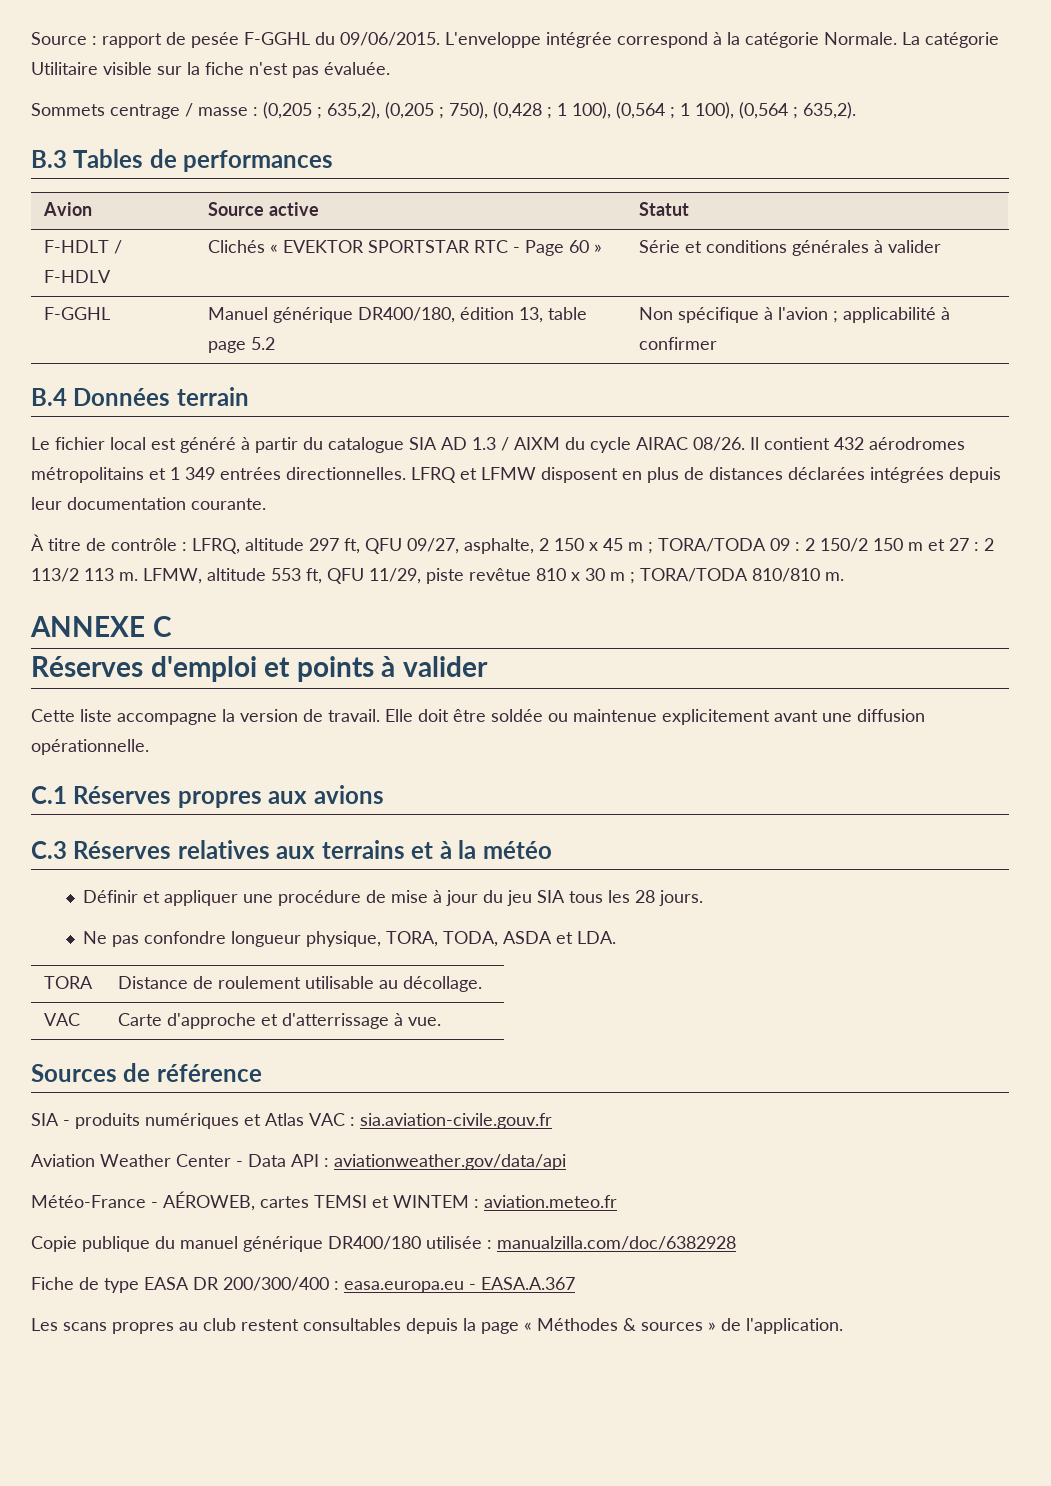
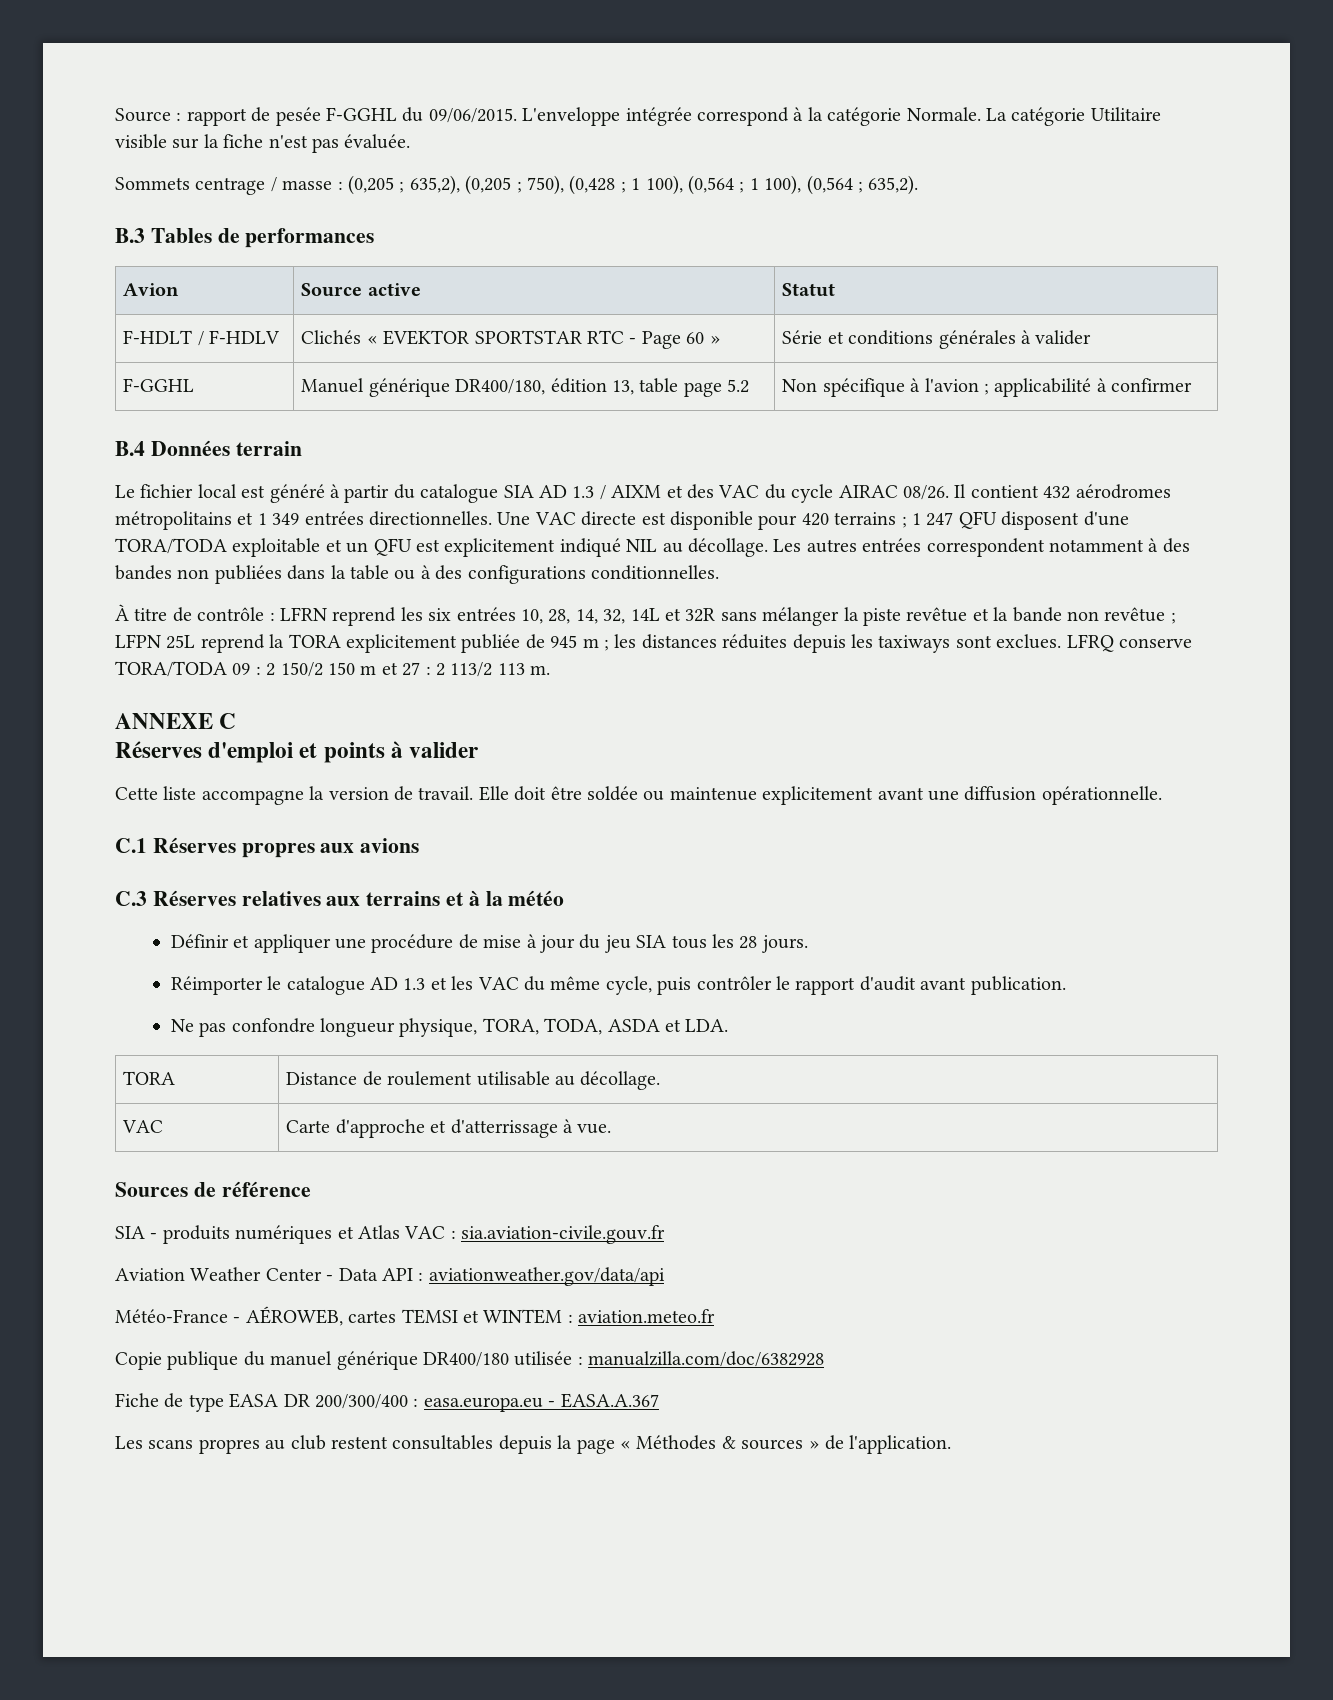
(560, 443) none -> [666,484,760,499] et des VAC
[411,467,1001,483] [31,497,266,510] LFRQ et LFMW disposent en plus de distances déclarées intégrées depuis leur documentation courante. -> [497,511,1129,530] [115,538,1190,557] [115,565,719,584] Une VAC directe est disponible pour 420 terrains ; 1 247 QFU disposent d'une TORA/TODA exploitable et un QFU est explicitement indiqué NIL au décollage. Les autres entrées correspondent notamment à des bandes non publiées dans la table ou à des configurations conditionnelles.
[192,538,653,554] LFRQ, altitude 297 ft, QFU 09/27, asphalte, 2 150 x 45 m ; -> [280,607,1176,626] [115,634,1192,653] LFRN reprend les six entrées 10, 28, 14, 32, 14L et 32R sans mélanger la piste revêtue et la bande non revêtue ; LFPN 25L reprend la TORA explicitement publiée de 945 m ; les distances réduites depuis les taxiways sont exclues. LFRQ conserve
[143,568,844,584] LFMW, altitude 553 ft, QFU 11/29, piste revêtue 810 x 30 m ; TORA/TODA 810/810 m. -> (551, 670) none
(704, 898) none -> [170,976,1066,995] // Réimporter le catalogue AD 1.3 et les VAC du même cycle, puis contrôler le rapport d'audit avant publication.

